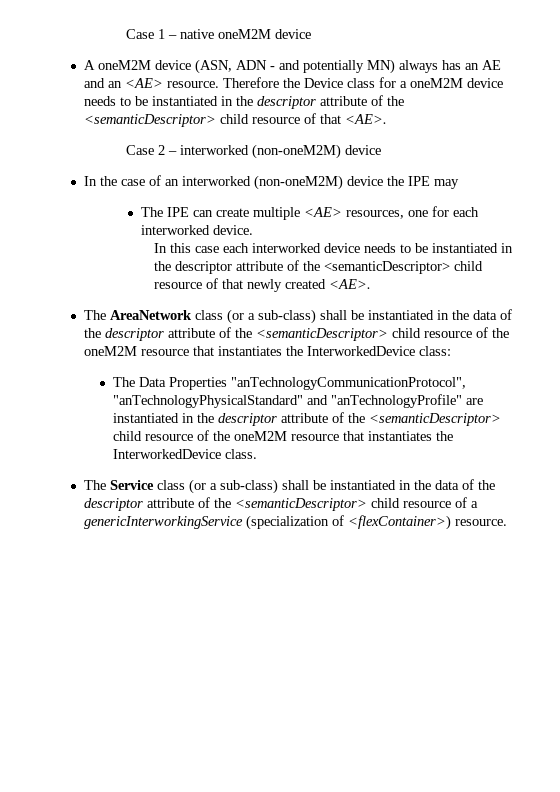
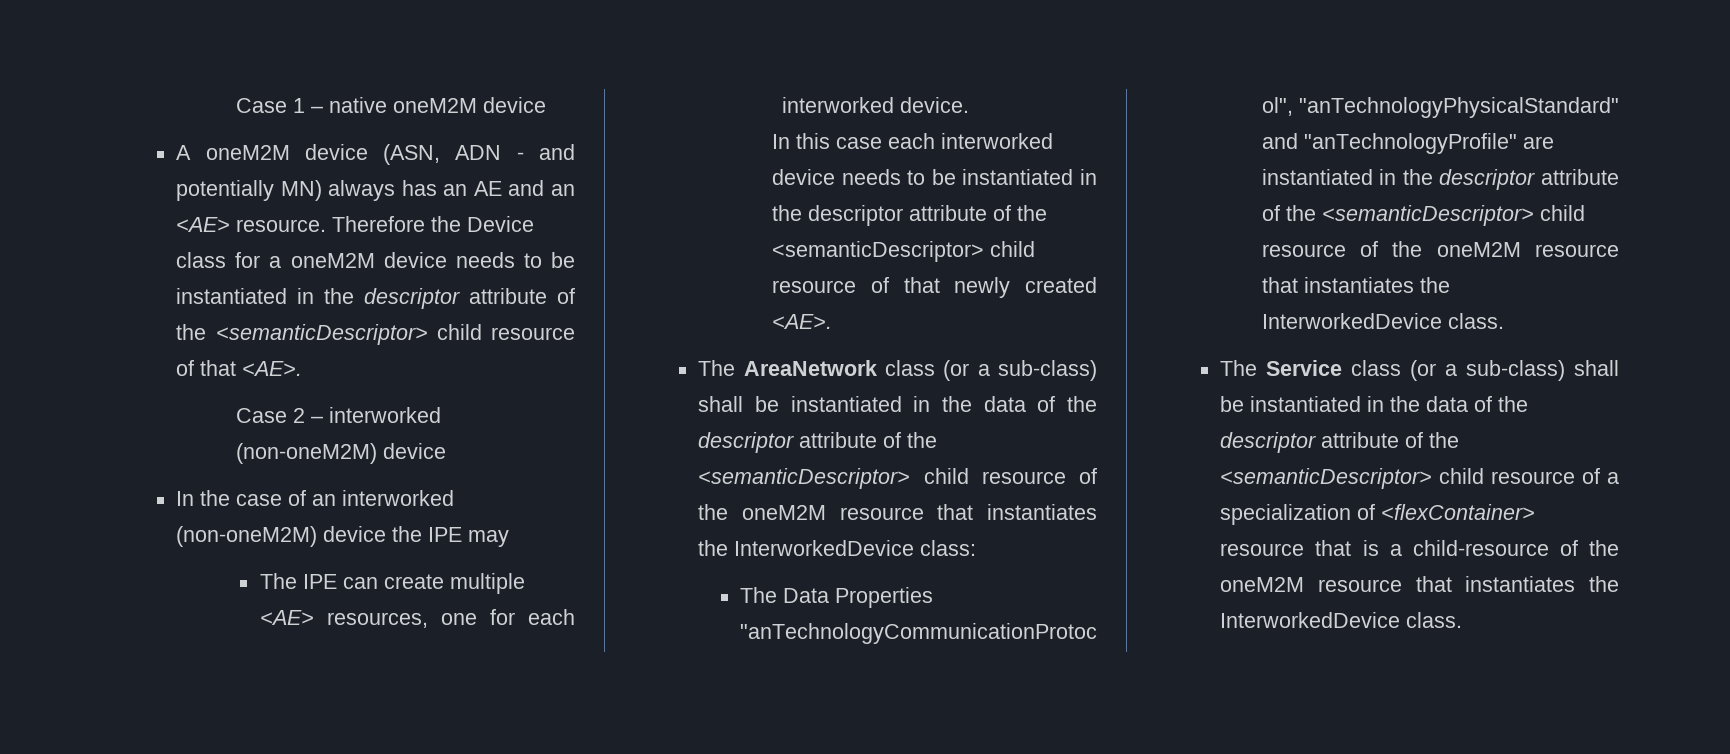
[83,515,507,530] genericInterworkingService (specialization of <flexContainer>) resource. -> [1220,504,1536,525] [1220,540,1619,556] [1220,576,1619,592] [1220,612,1463,628] specialization of <flexContainer> resource that is a child-resource of the oneM2M resource that instantiates the InterworkedDevice class.

